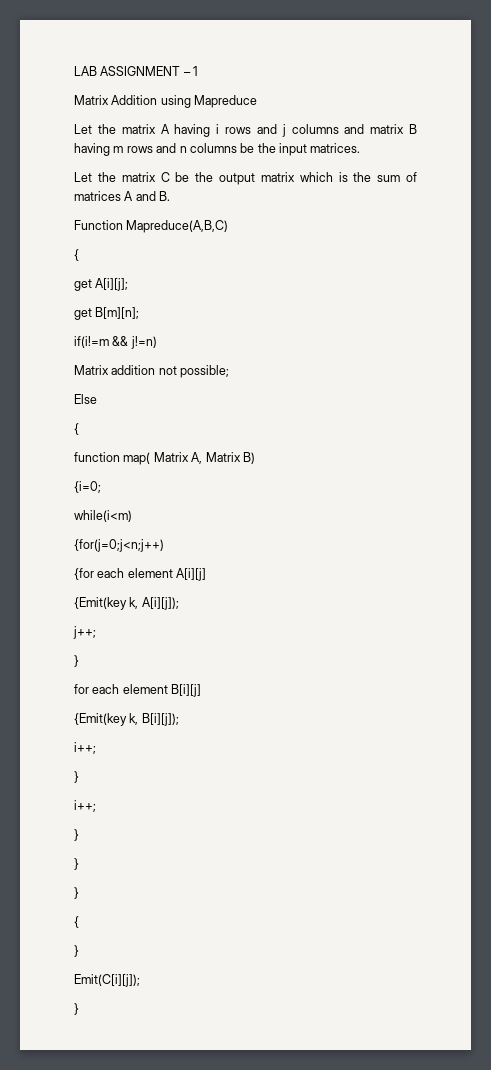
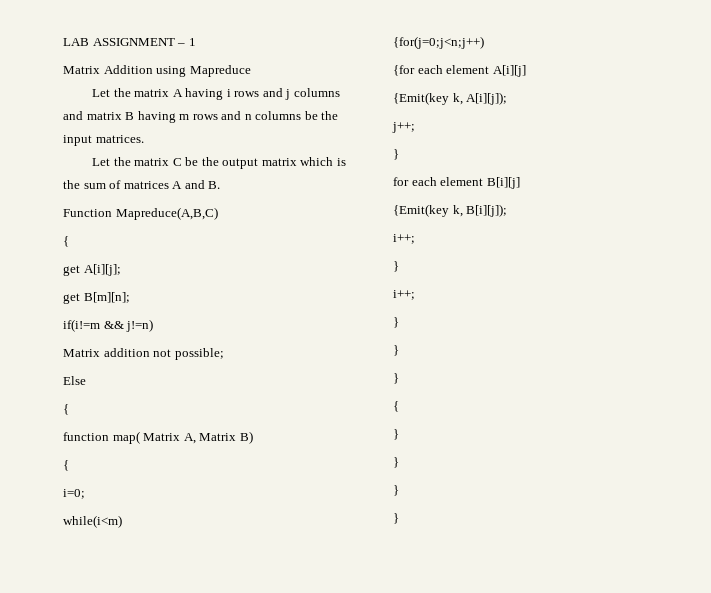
[74,481,101,493] {i=0; -> [63,460,69,471] [63,489,85,499] { // i=0;
[74,974,140,987] [74,1003,79,1015] Emit(C[i][j]); // } -> [393,457,399,468] [393,485,399,496] [393,513,399,524] } // } // }

